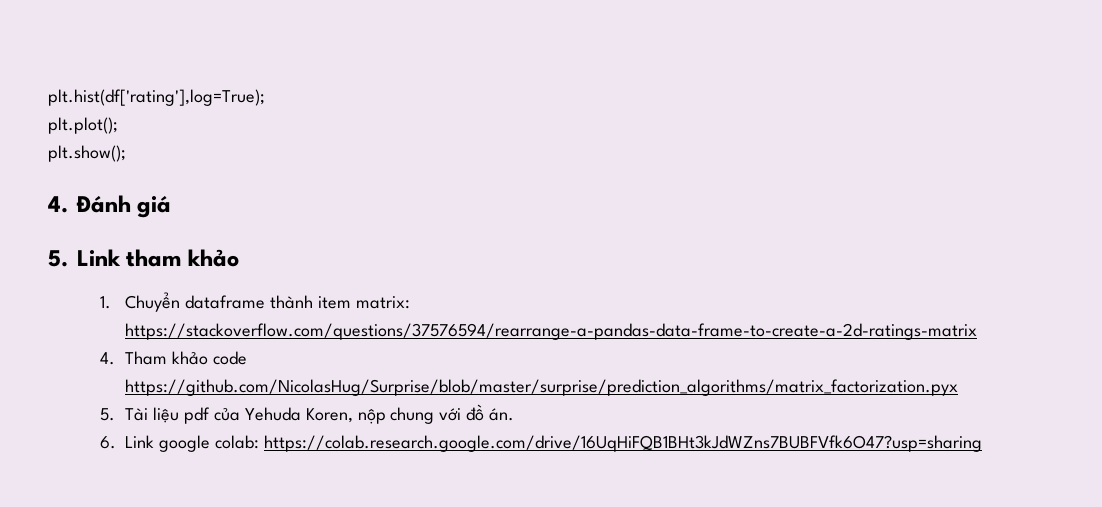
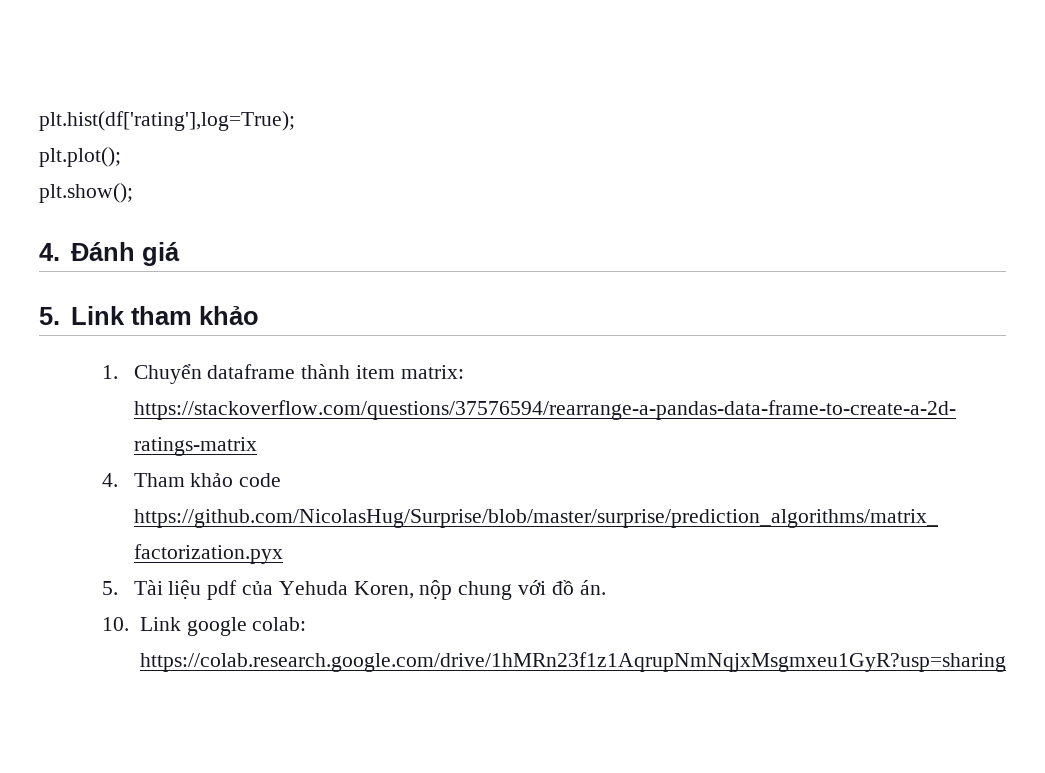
[99,436,116,449] 6. -> [102,617,130,631] 10.
[264,435,983,452] https://colab.research.google.com/drive/16UqHiFQB1BHt3kJdWZns7BUBFVfk6O47?usp=sharing -> [139,652,1006,672] https://colab.research.google.com/drive/1hMRn23f1z1AqrupNmNqjxMsgmxeu1GyR?usp=sharing

